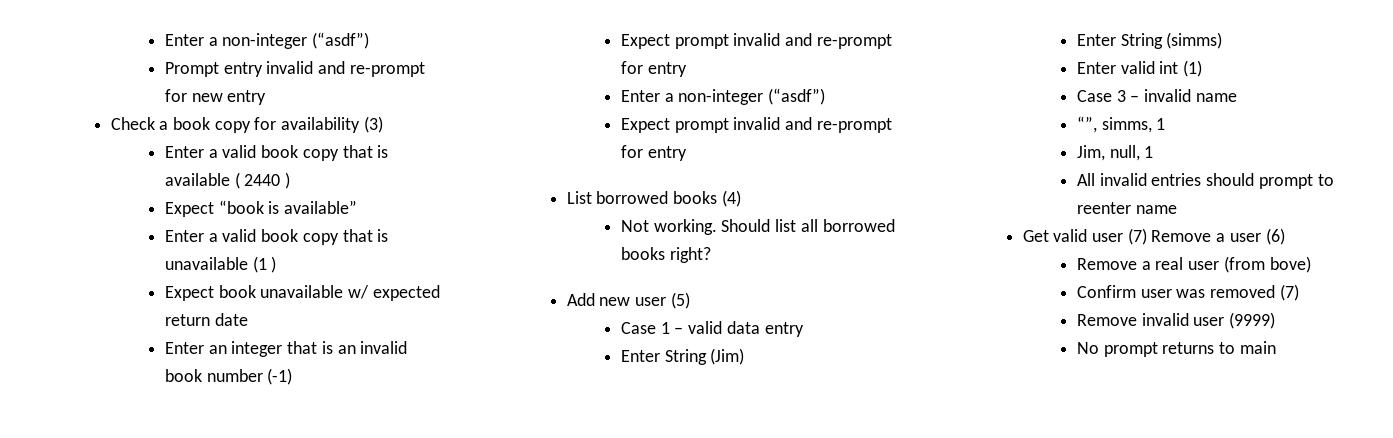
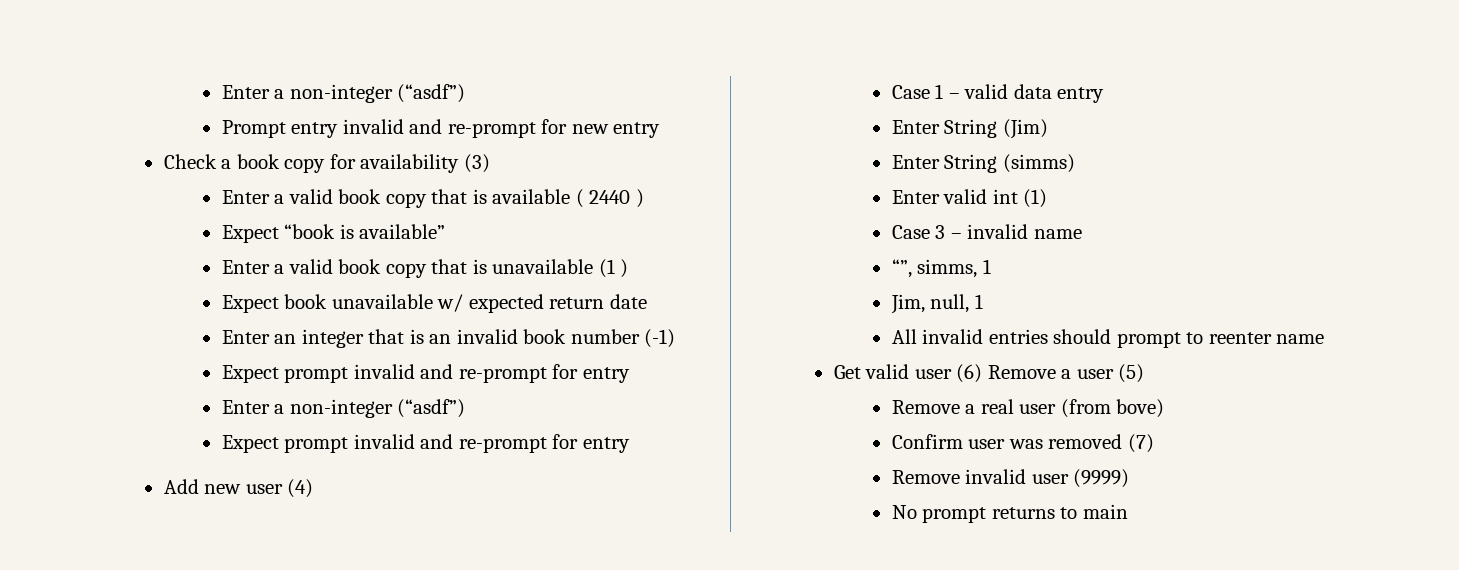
[566,190,741,207] [620,219,895,235] [620,247,711,263] // List borrowed books (4) // Not working. Should list all borrowed books right? -> (630, 445) none
[670,292,690,309] (5) -> [287,479,314,498] (4)
[1127,228,1147,245] (7) -> [956,364,983,383] (6)
[1265,228,1285,245] (6) -> [1118,364,1145,383] (5)

